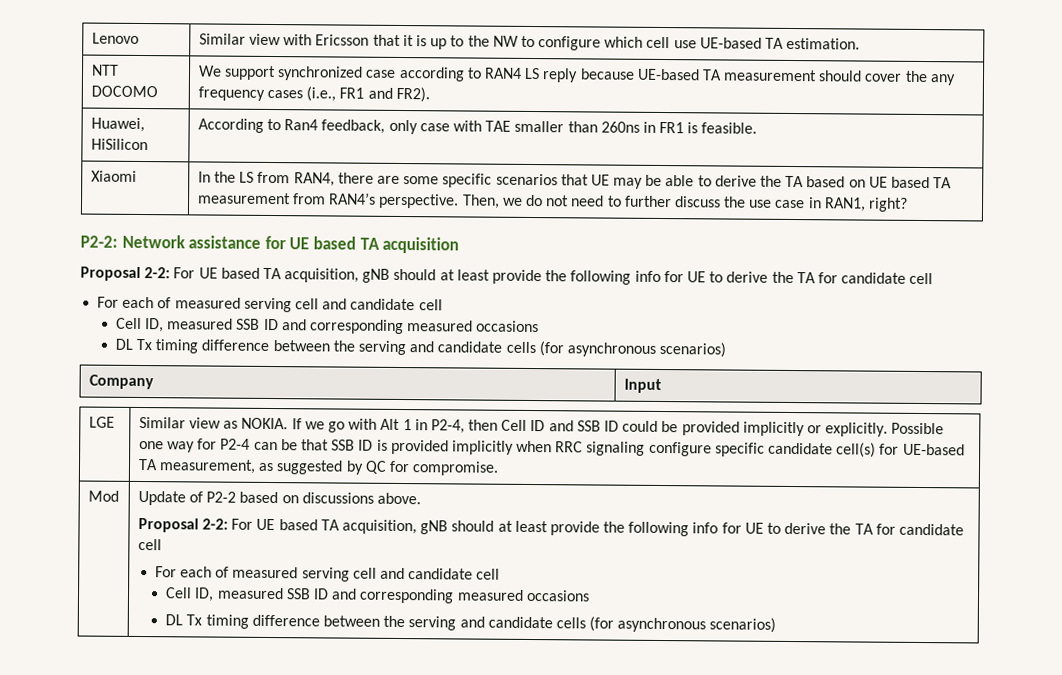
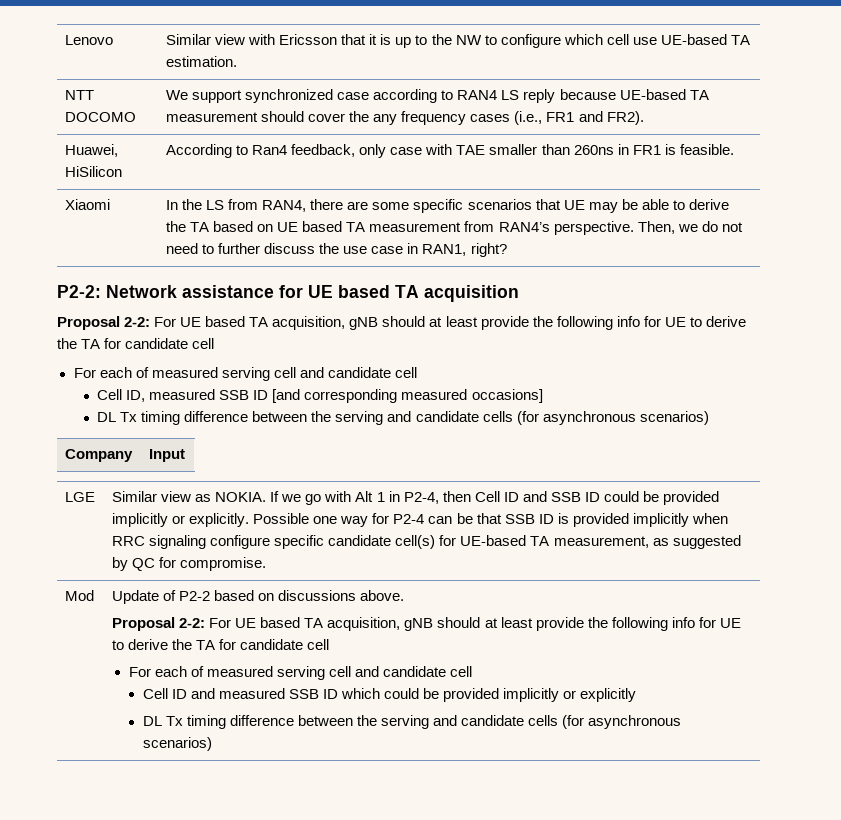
[281,319,540,335] and corresponding measured occasions -> [272,389,543,403] [and corresponding measured occasions]
[194,587,590,604] ID, measured SSB ID and corresponding measured occasions -> [171,688,637,702] ID and measured SSB ID which could be provided implicitly or explicitly

